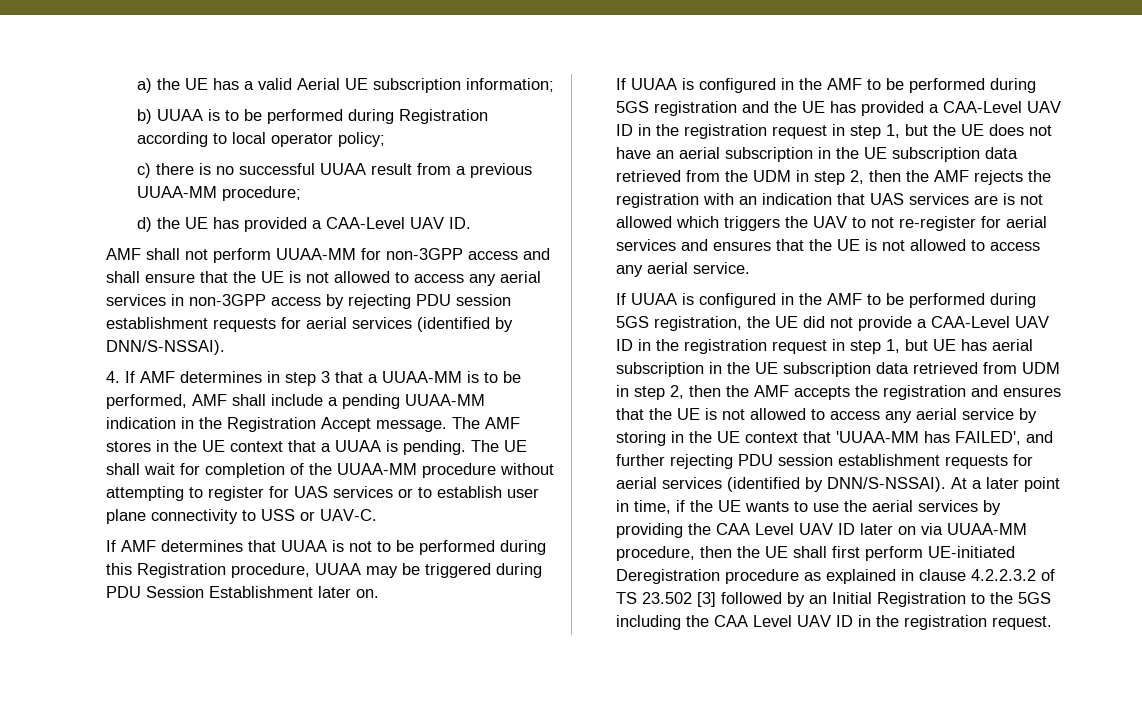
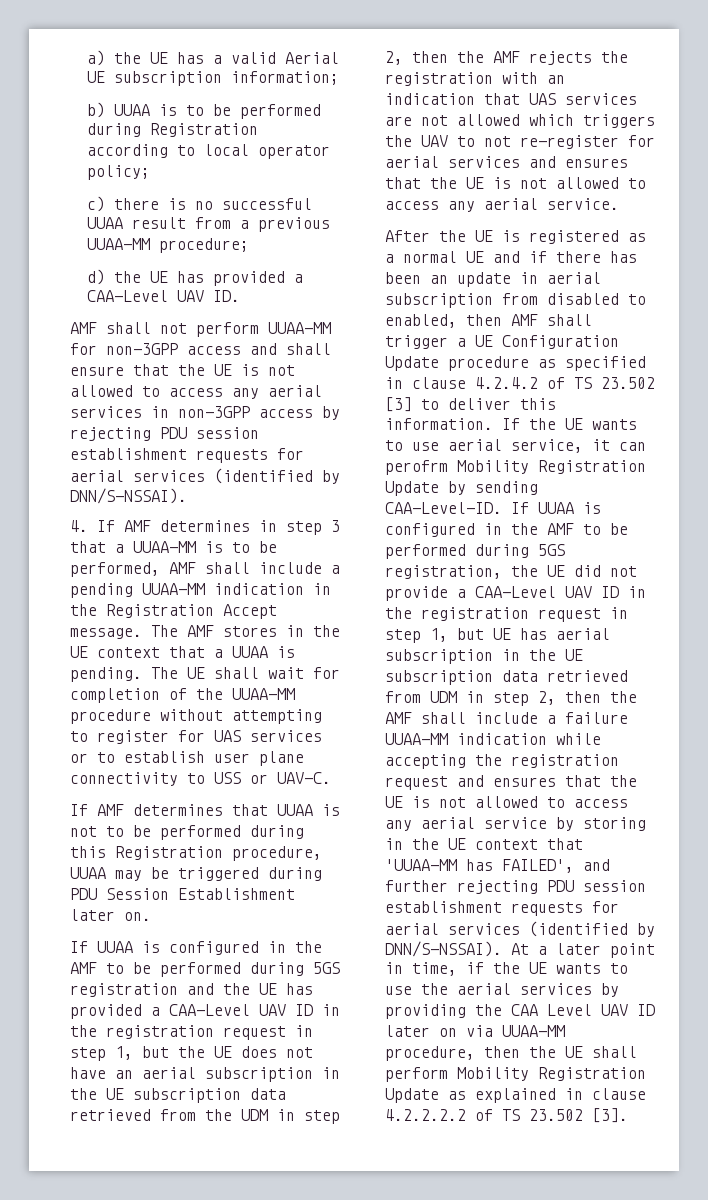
[1003,193,1016,205] is -> (412, 121) none
(751, 268) none -> [384,230,646,244] [384,251,637,263] [384,272,601,287] [384,293,646,308] [384,314,592,328] [384,335,619,349] [384,356,646,371] [384,377,655,389] [384,397,556,412] [384,418,637,430] [384,439,646,453] [384,460,646,475] [384,481,538,496] [384,502,502,514] After the UE is registered as a normal UE and if there has been an update in aerial subscription from disabled to enabled, then AMF shall trigger a UE Configuration Update procedure as specified in clause 4.2.4.2 of TS 23.502 [3] to deliver this information. If the UE wants to use aerial service, it can perofrm Mobility Registration Update by sending CAA-Level-ID.
[794,385,967,400] accepts the registration -> [420,712,628,724] [384,733,601,745] [384,754,619,769] [384,776,448,790] shall include a failure UUAA-MM indication while accepting the registration request
[832,546,1016,561] [616,569,800,584] first perform UE-initiated Deregistration procedure -> [384,1067,646,1082] [384,1088,439,1103] perform Mobility Registration Update
[971,569,1056,581] [616,592,1052,607] [616,615,1053,630] 4.2.2.3.2 of TS 23.502 [3] followed by an Initial Registration to the 5GS including the CAA Level UAV ID in the registration request. -> [384,1108,628,1123] 4.2.2.2.2 of TS 23.502 [3].

